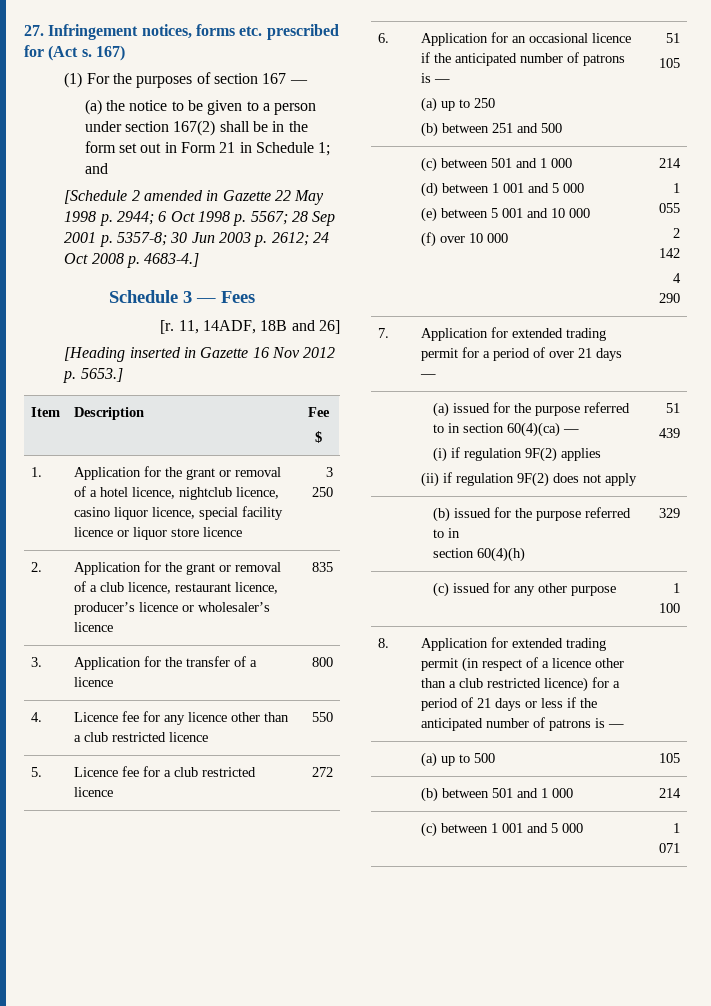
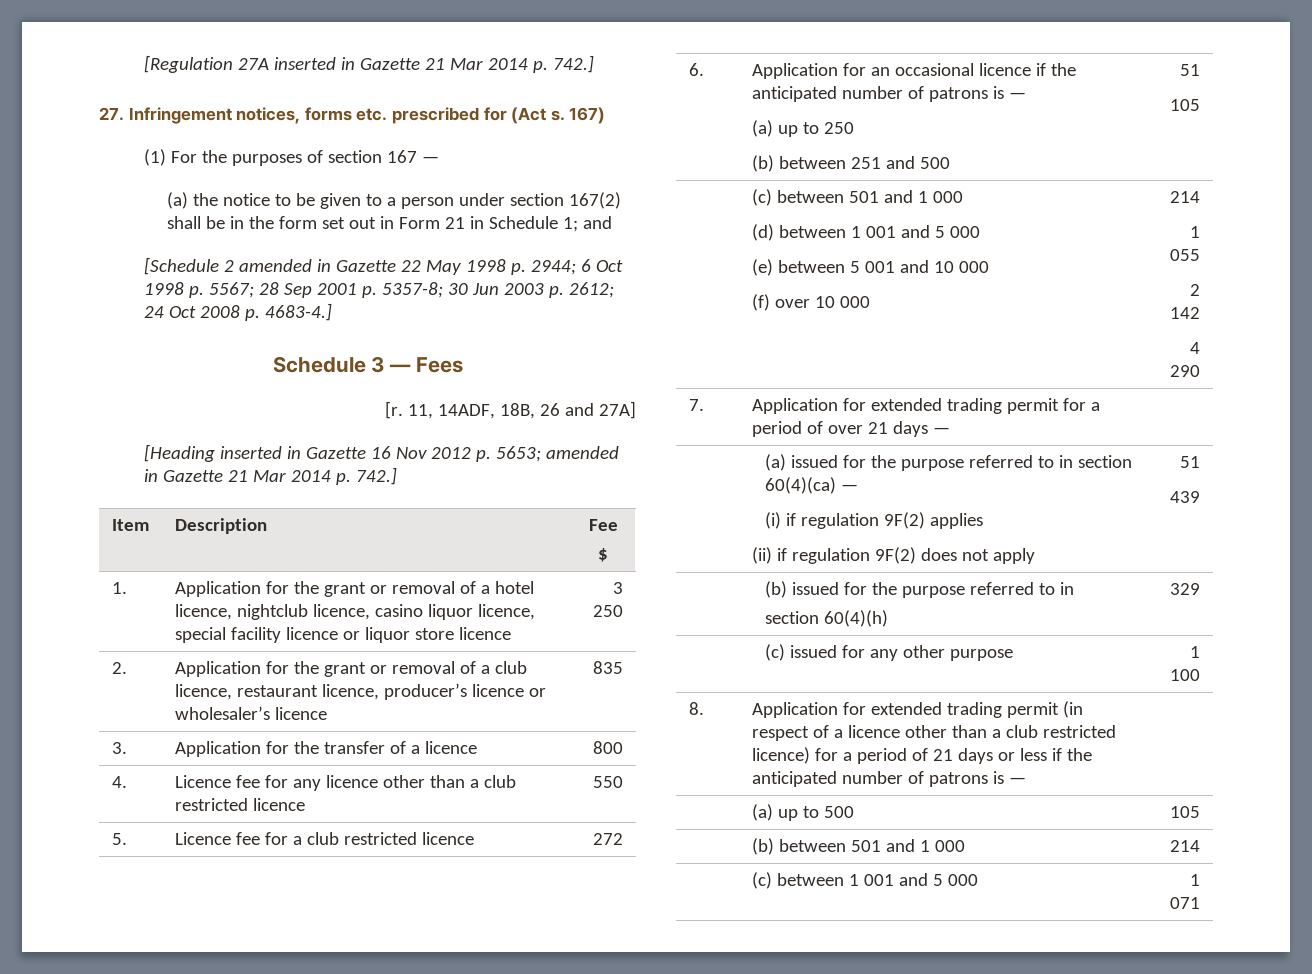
(24, 30) none -> [144,55,595,73] [Regulation 27A inserted in Gazette 21 Mar 2014 p. 742.] //
[260,320,340,334] 18B and 26] -> [500,401,636,419] 18B, 26 and 27A]
[80,368,123,382] 5653.] -> [496,446,620,462] [144,467,398,485] 5653; amended in Gazette 21 Mar 2014 p. 742.]

